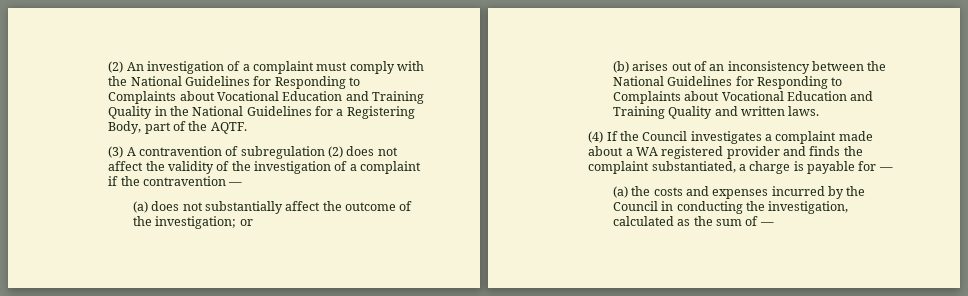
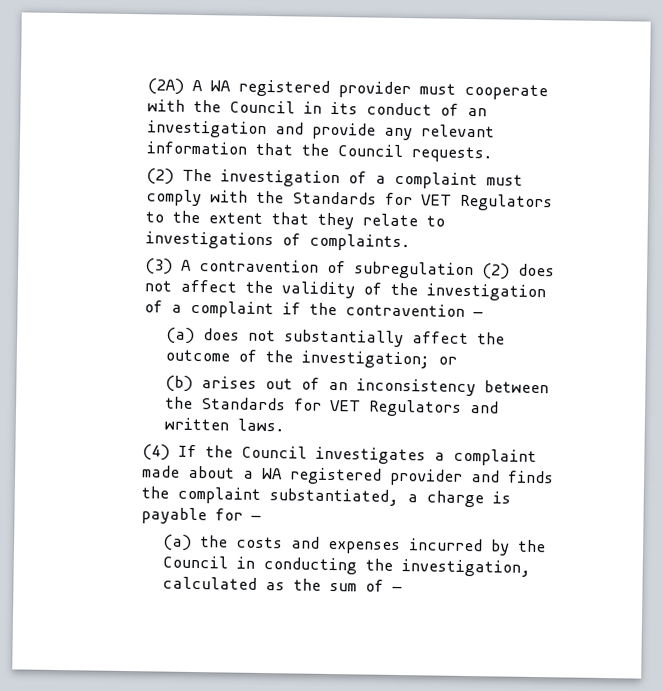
[108,61,144,73] (2) An -> [146,78,548,101] [146,99,487,117] [146,120,495,141] [145,141,493,163] [145,168,212,185] (2A) A WA registered provider must cooperate with the Council in its conduct of an investigation and provide any relevant information that the Council requests. // (2) The
[130,76,361,89] [108,91,425,104] [108,106,415,119] [108,121,247,134] National Guidelines for Responding to Complaints about Vocational Education and Training Quality in the National Guidelines for a Registering Body, part of the AQTF. -> [291,191,553,212] [144,210,445,230] [144,231,411,252] Standards for VET Regulators to the extent that they relate to investigations of complaints.
[612,76,843,89] [612,91,874,104] [612,106,713,119] National Guidelines for Responding to Complaints about Vocational Education and Training Quality -> [201,397,463,417] Standards for VET Regulators

